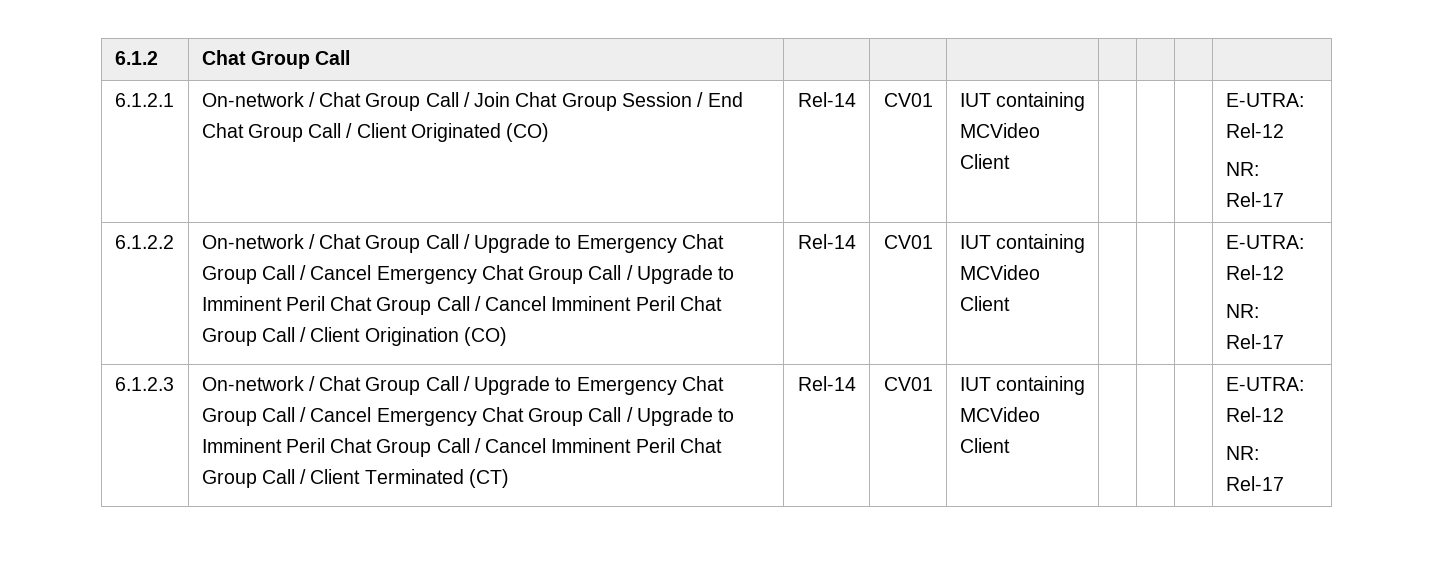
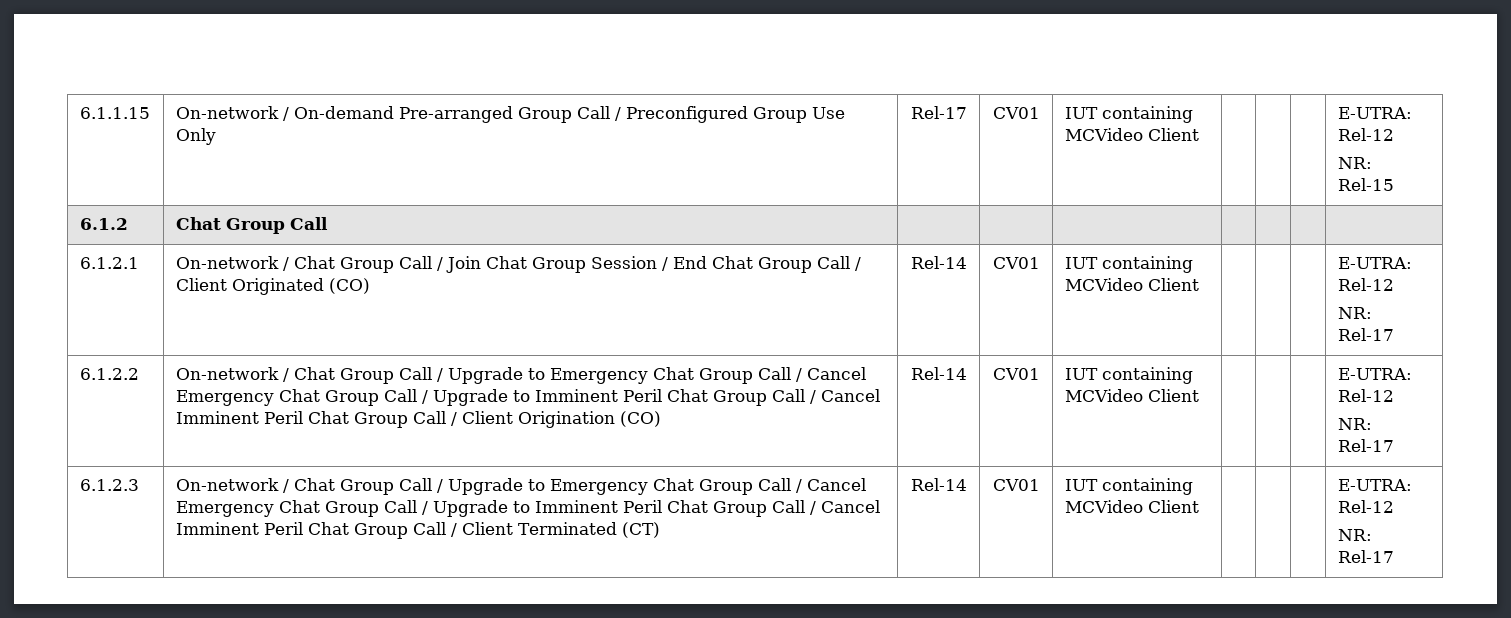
(114, 58) none -> [79,107,150,119] [175,106,845,123] [175,128,216,145] [910,106,967,119] [992,107,1040,119] [1064,106,1193,123] [1064,128,1199,141] [1337,107,1412,119] [1337,128,1394,141] [1337,157,1372,169] [1337,178,1394,191] 6.1.1.15 | On-network / On-demand Pre-arranged Group Call / Preconfigured Group Use Only | Rel-17 | CV01 | IUT containing MCVideo Client | | | | E-UTRA: Rel-12 // NR: Rel-15 //

